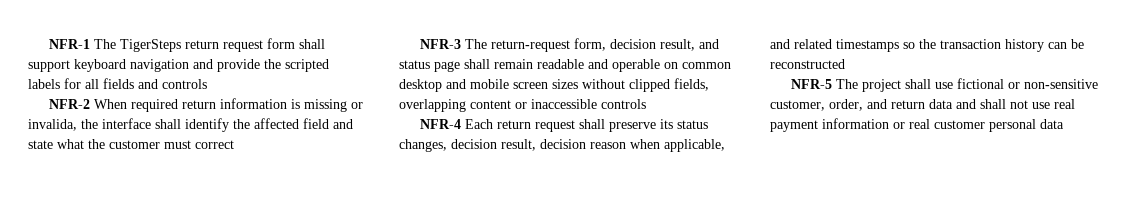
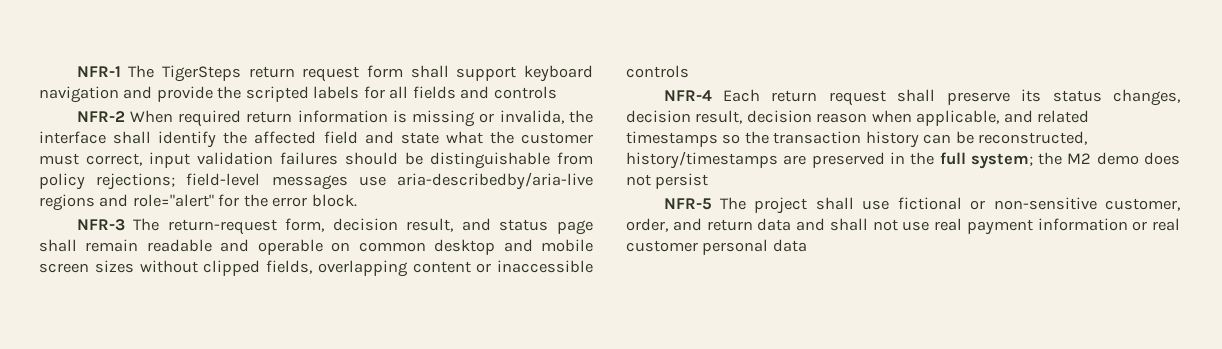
[195,140,234,149] correct -> [86,152,593,169] [39,172,593,190] [39,194,357,211] correct, input validation failures should be distinguishable from policy rejections; field-level messages use aria-describedby/aria-live regions and role="alert" for the error block.
[770,59,845,69] reconstructed -> [978,131,1088,145] [626,151,1180,169] [626,173,709,189] reconstructed, history/timestamps are preserved in the full system; the M2 demo does not persist

